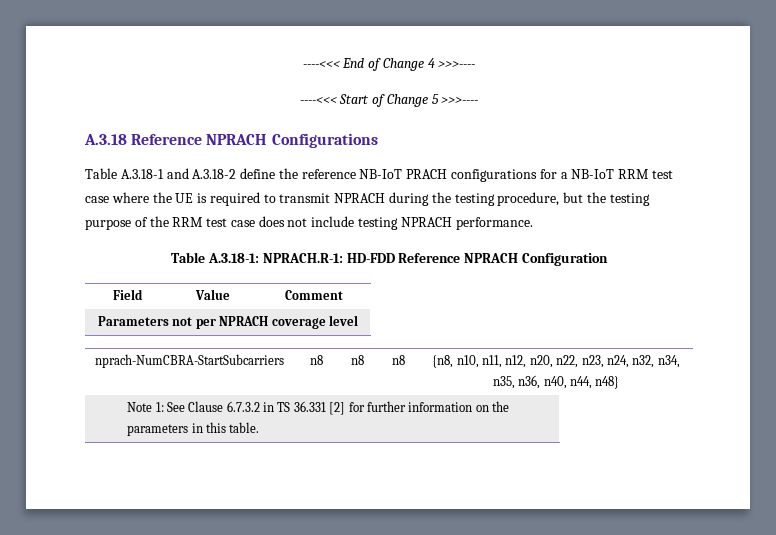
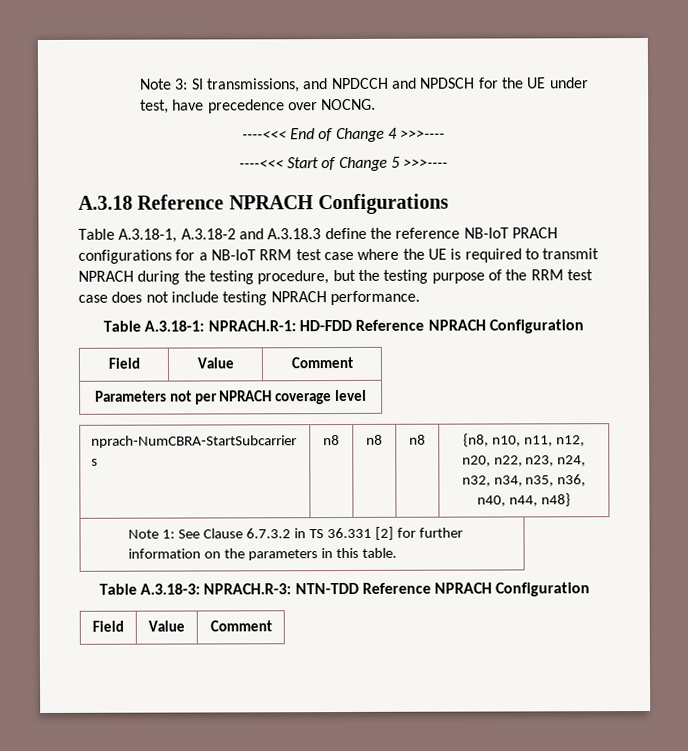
(302, 64) none -> [139,77,589,93] [139,98,377,114] Note 3: SI transmissions, and NPDCCH and NPDSCH for the UE under test, have precedence over NOCNG. //
[120,168,237,179] A.3.18-1 and A.3.18-2 -> [118,228,322,243] A.3.18-1, A.3.18-2 and A.3.18.3
(260, 427) none -> [98,582,591,597] [92,620,124,632] [148,620,185,632] [209,620,272,632] // Table A.3.18-3: NPRACH.R-3: NTN-TDD Reference NPRACH Configuration // Field | Value | Comment

